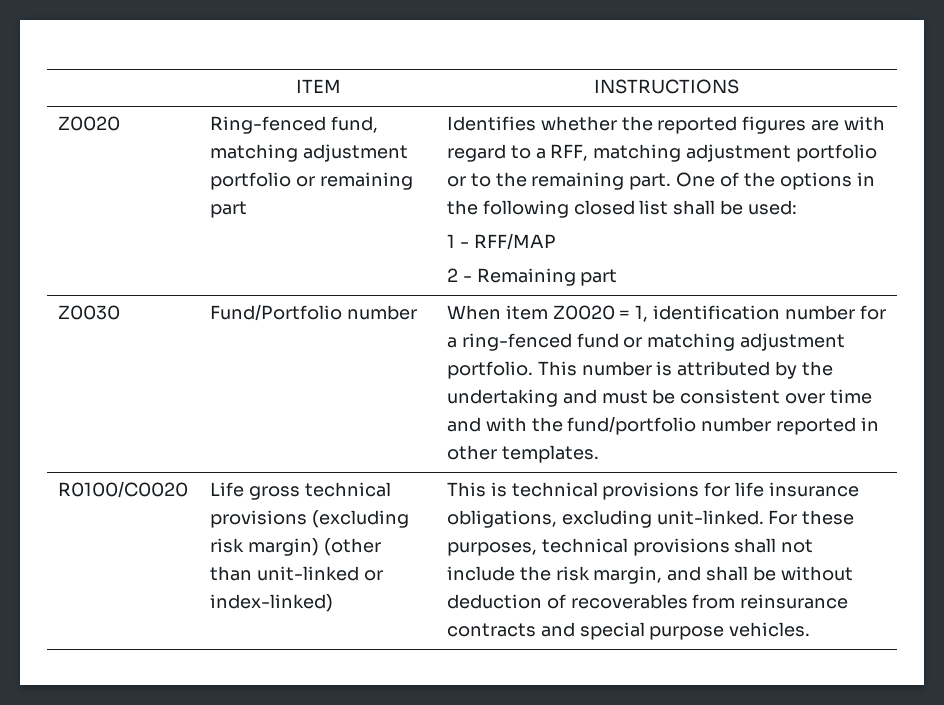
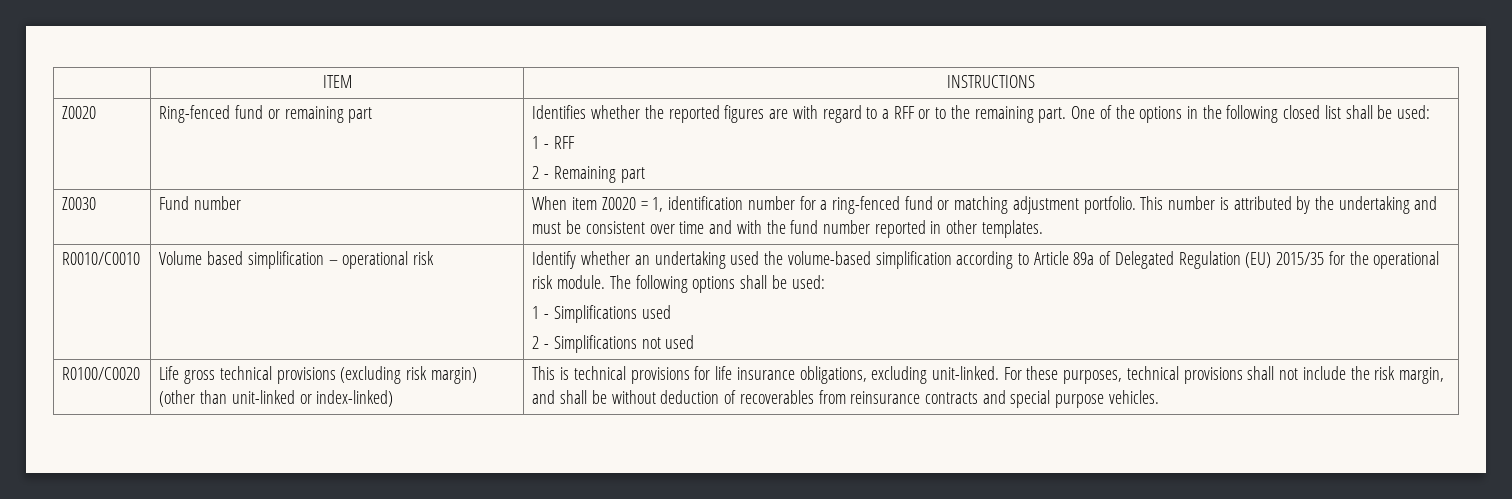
[330,116,378,133] [209,144,408,162] [209,172,291,190] fund, matching adjustment portfolio -> [235,105,264,119] fund
[550,144,878,162] RFF, matching adjustment portfolio -> [893,106,915,119] RFF
[473,233,556,250] RFF/MAP -> [553,136,575,149] RFF
[209,304,342,321] Fund/Portfolio -> [159,196,190,210] Fund
[567,416,697,435] fund/portfolio -> [790,220,819,234] fund
(599, 454) none -> [62,252,141,265] [159,251,435,269] [532,251,1440,269] [532,275,825,293] [532,305,671,323] [532,335,695,353] // R0010/C0010 | Volume based simplification – operational risk | Identify whether an undertaking used the volume-based simplification according to Article 89a of Delegated Regulation (EU) 2015/35 for the operational risk module. The following options shall be used: // 1 - Simplifications used // 2 - Simplifications not used

